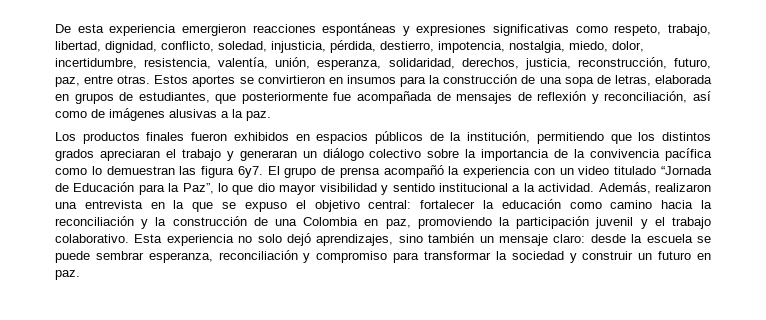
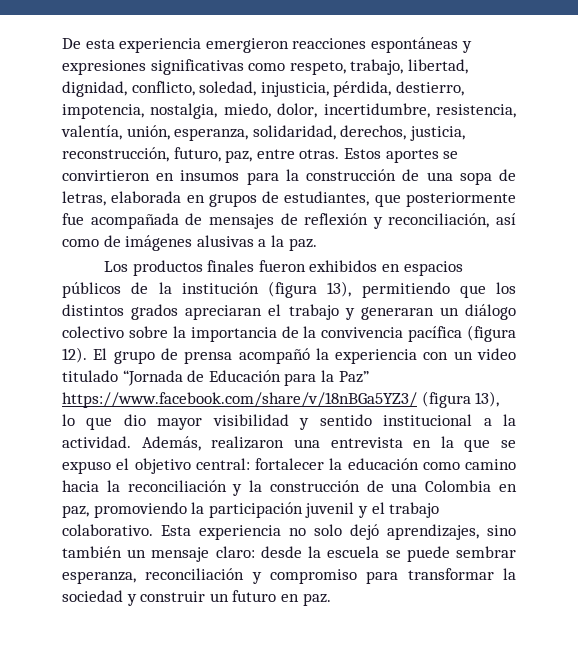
[467,131,531,143] institución, -> [181,281,352,298] institución (figura 13),
[55,166,263,178] como lo demuestran las figura 6y7. -> [467,325,516,342] [62,347,87,363] (figura 12).
[182,183,214,194] Paz”, -> [338,371,369,383] [62,391,500,408] Paz” https://www.facebook.com/share/v/18nBGa5YZ3/ (figura 13),

